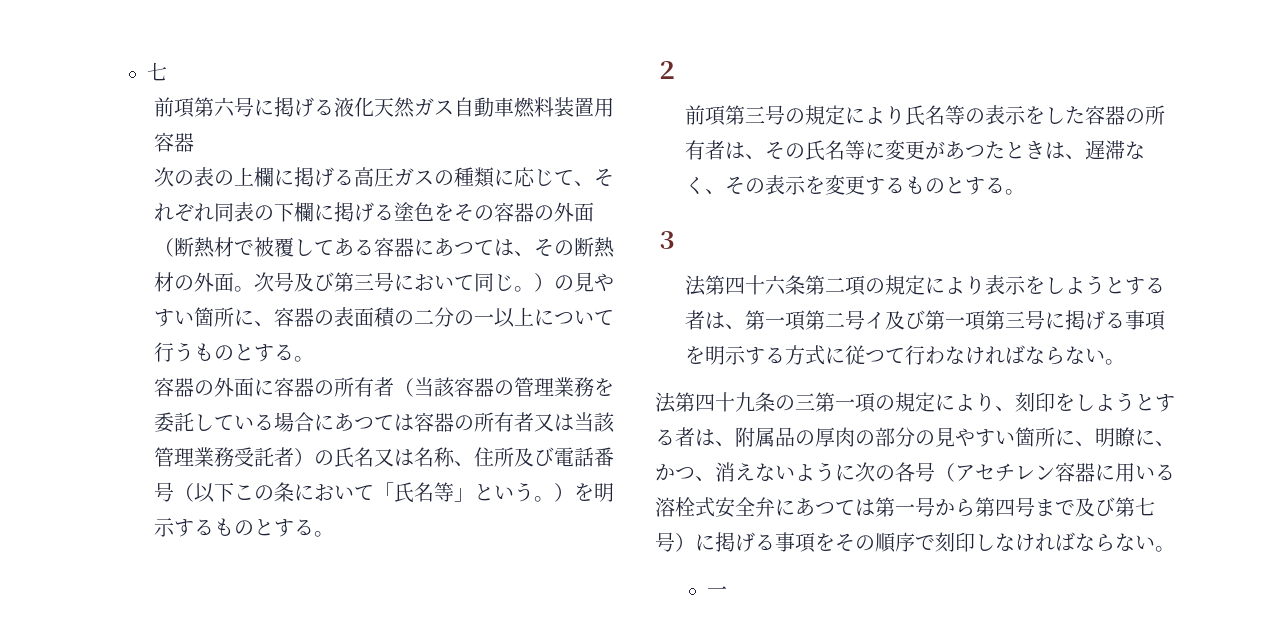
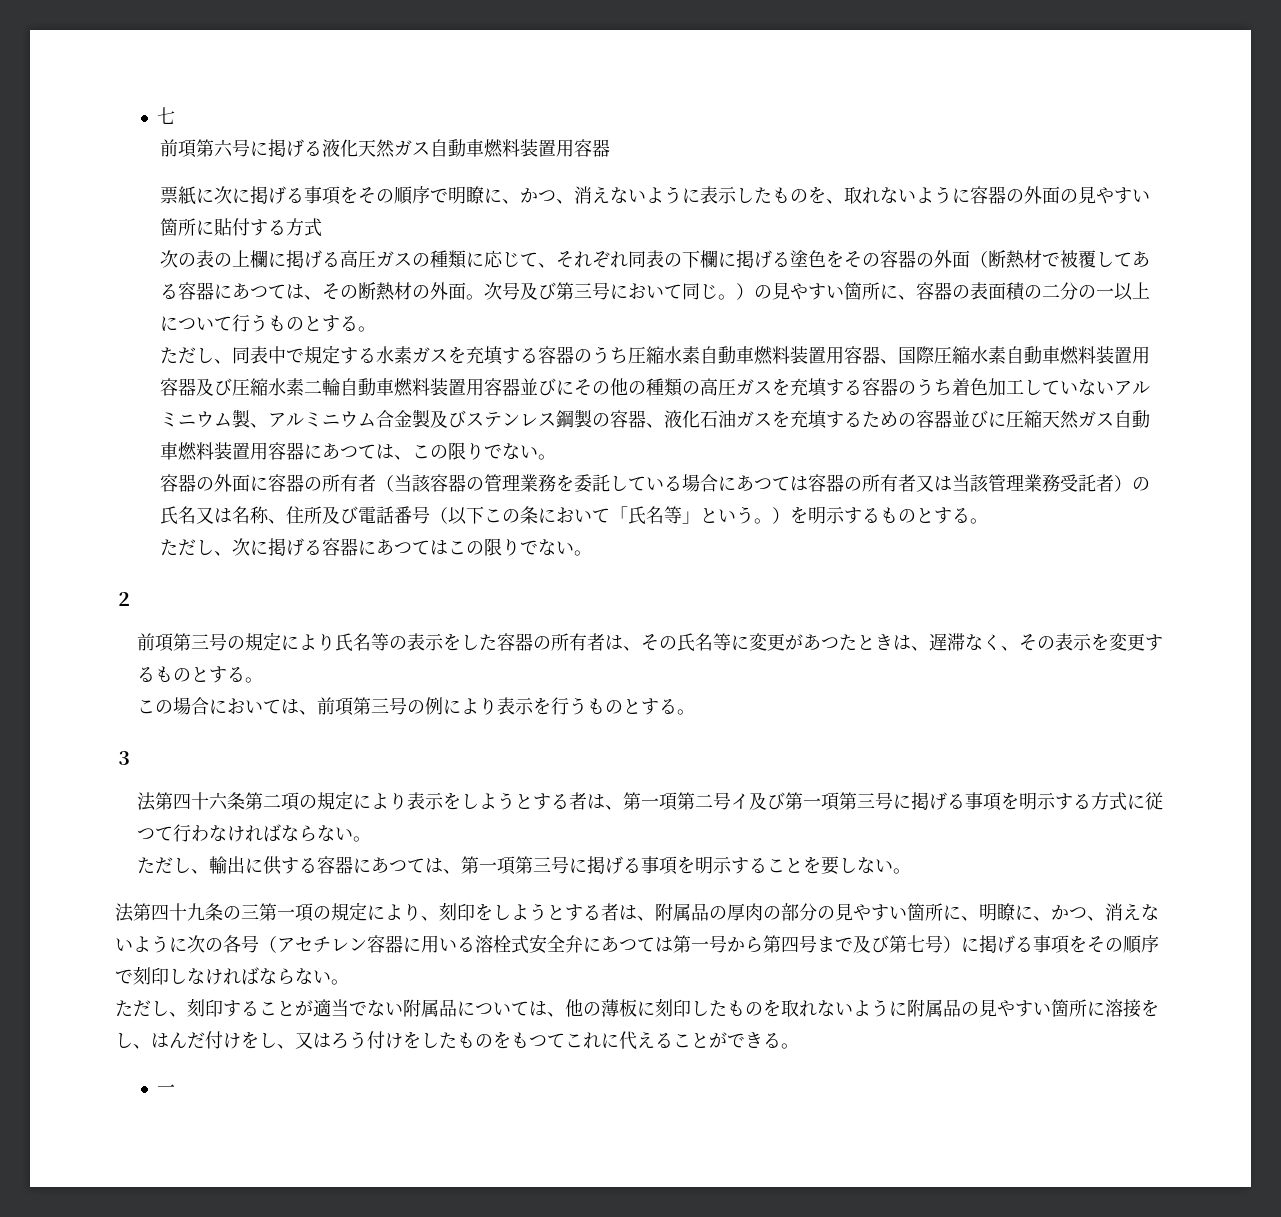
(195, 142) none -> [159,186,1150,205] [159,218,322,237] // 票紙に次に掲げる事項をその順序で明瞭に、かつ、消えないように表示したものを、取れないように容器の外面の見やすい箇所に貼付する方式
(315, 359) none -> [159,345,1150,365] [159,378,1150,397] [159,409,1150,429] [159,442,556,461] // ただし、同表中で規定する水素ガスを充填する容器のうち圧縮水素自動車燃料装置用容器、国際圧縮水素自動車燃料装置用容器及び圧縮水素二輪自動車燃料装置用容器並びにその他の種類の高圧ガスを充填する容器のうち着色加工していないアルミニウム製、アルミニウム合金製及びステンレス鋼製の容器、液化石油ガスを充填するための容器並びに圧縮天然ガス自動車燃料装置用容器にあつては、この限りでない。
(335, 534) none -> [159,538,592,556] // ただし、次に掲げる容器にあつてはこの限りでない。
(1025, 192) none -> [137,697,696,716] // この場合においては、前項第三号の例により表示を行うものとする。
(1125, 362) none -> [137,856,912,875] // ただし、輸出に供する容器にあつては、第一項第三号に掲げる事項を明示することを要しない。
(1175, 549) none -> [115,998,1159,1018] [115,1031,799,1050] // ただし、刻印することが適当でない附属品については、他の薄板に刻印したものを取れないように附属品の見やすい箇所に溶接をし、はんだ付けをし、又はろう付けをしたものをもつてこれに代えることができる。

